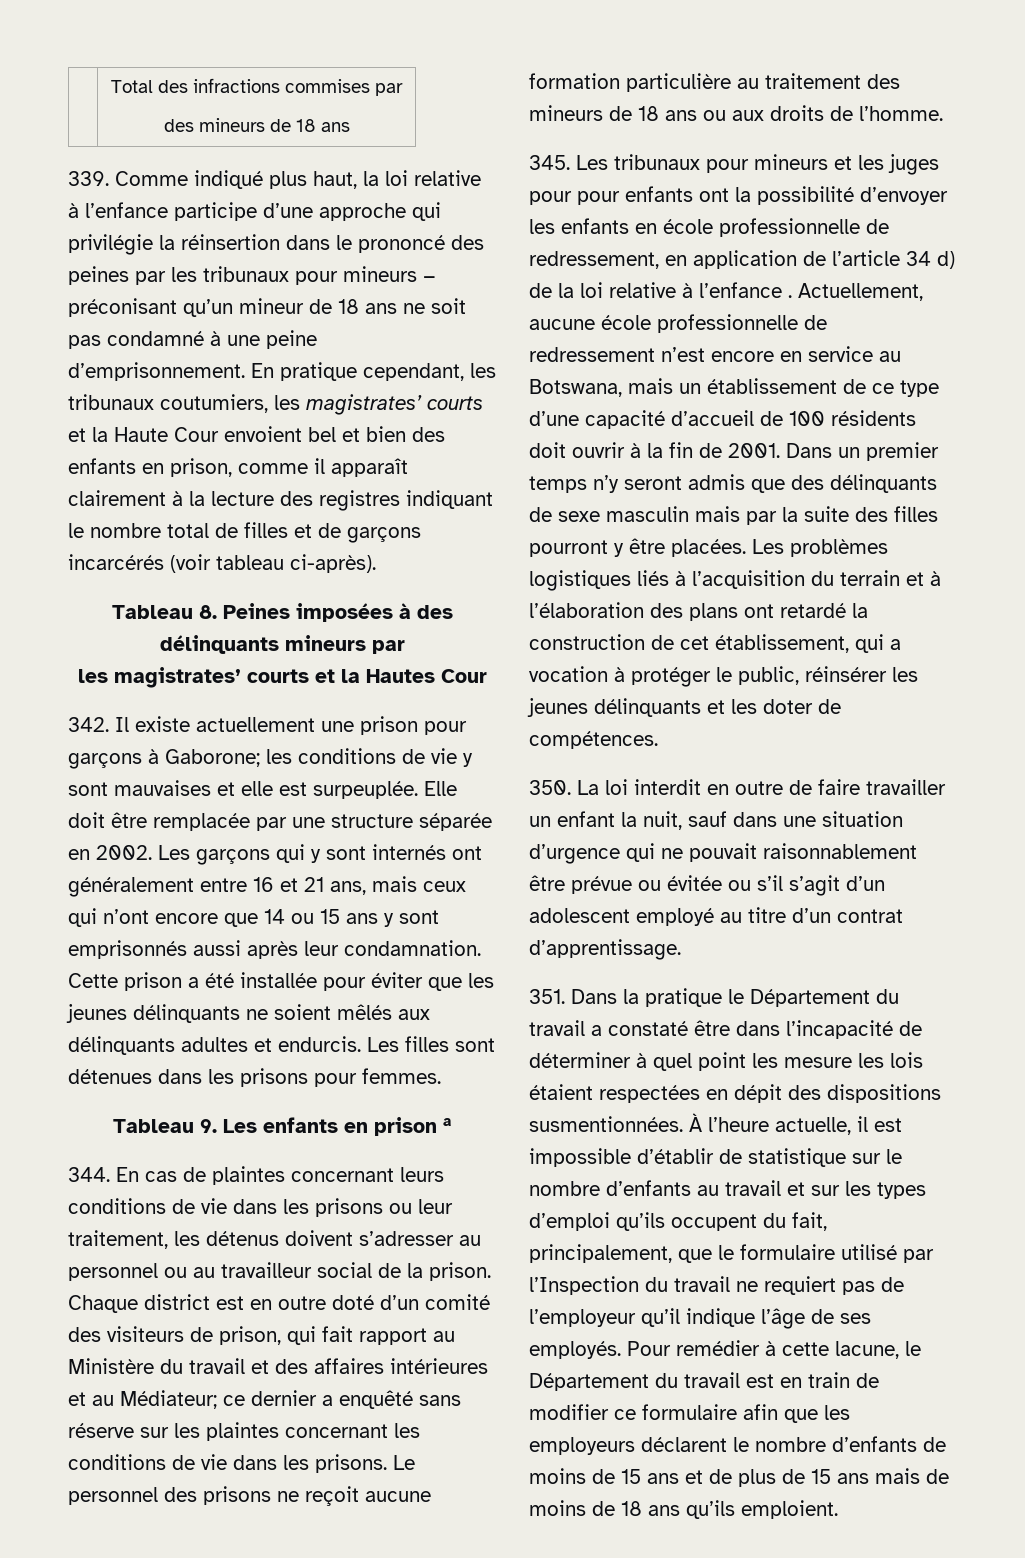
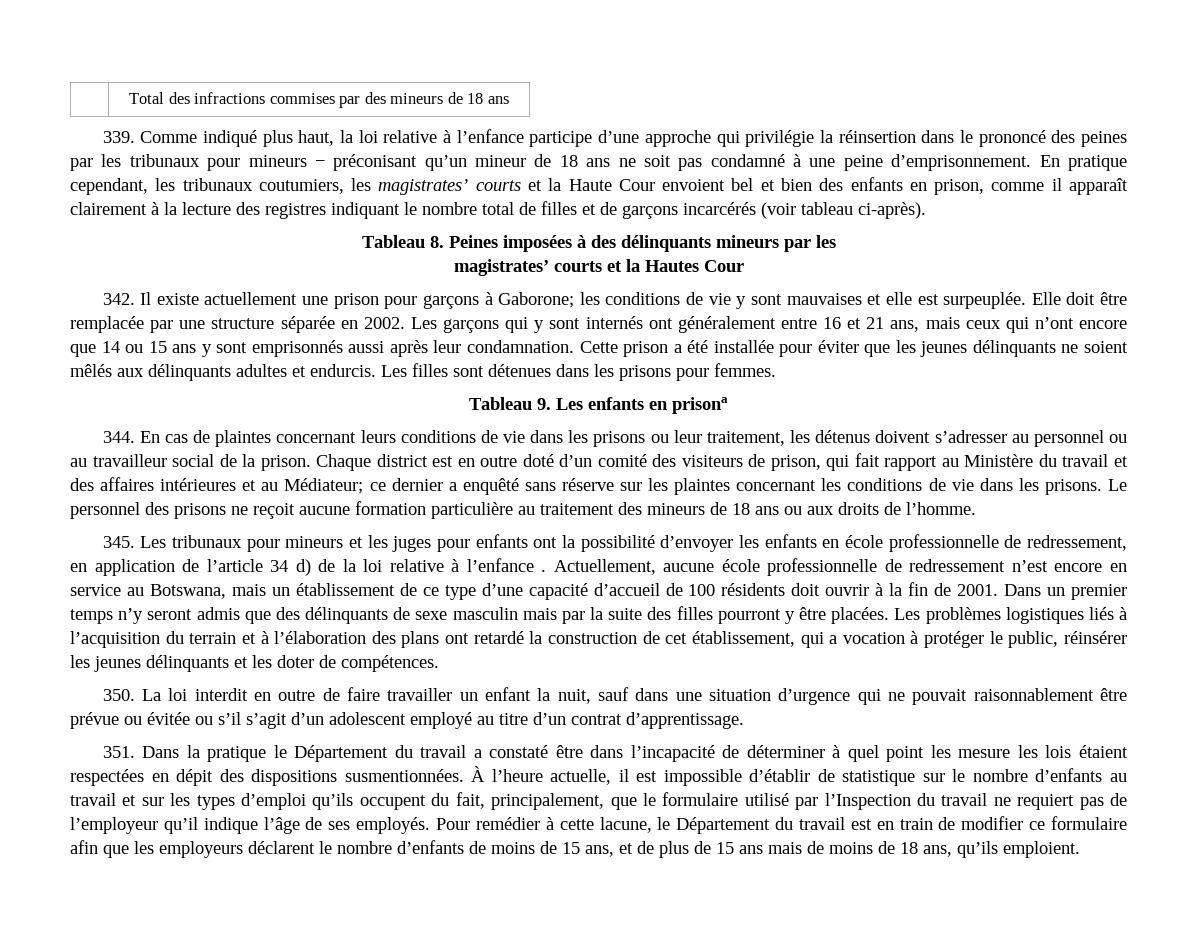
(403, 89) // -> (361, 102) none
[77,669,108,683] // les -> [815,235,836,248] les //
[374,1117,451,1136] prison a -> [672,397,728,414] prisona
[577,191,620,205] pour -> (470, 545) none
[647,1473,679,1484] ans -> [585,845,614,857] ans,
[648,1505,680,1516] ans -> [923,845,952,857] ans,

